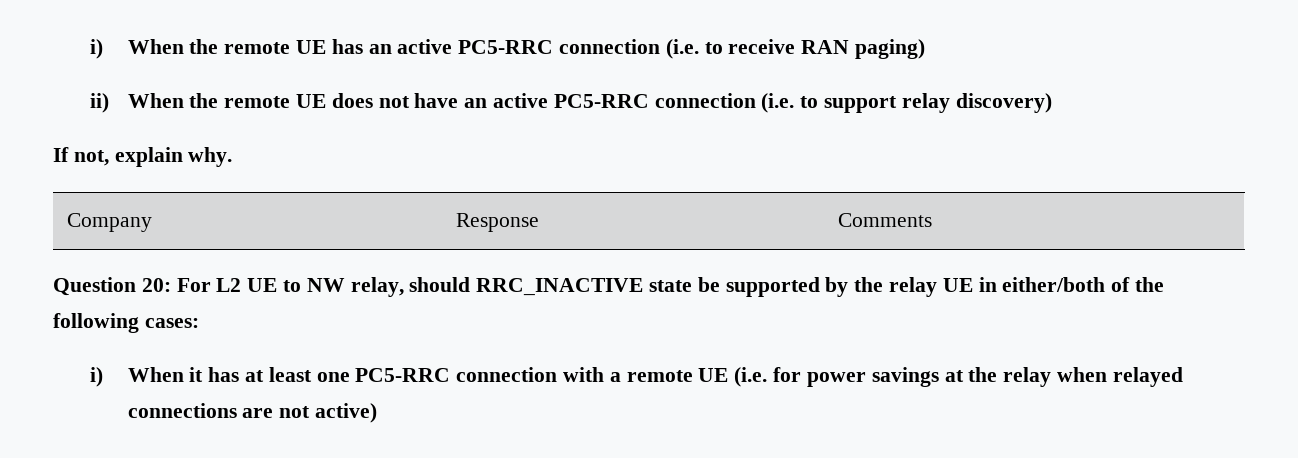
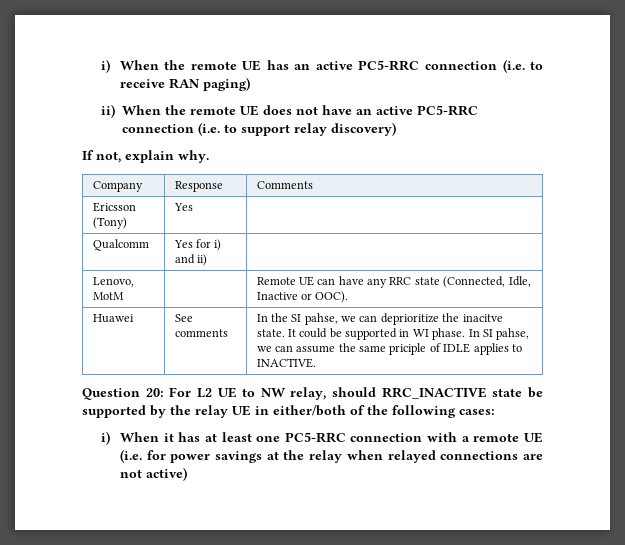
(933, 220) none -> [92,202,136,212] [92,217,127,229] [173,203,193,211] [92,239,149,251] [173,239,222,251] [174,254,207,266] [92,277,134,287] [92,292,124,300] [256,276,531,288] [256,291,349,303] [92,314,134,323] [174,314,193,322] [174,329,228,337] [256,313,503,325] [256,328,530,340] [256,343,522,355] [256,358,316,368] // Ericsson (Tony) | Yes | // Qualcomm | Yes for i) and ii) | // Lenovo, MotM | | Remote UE can have any RRC state (Connected, Idle, Inactive or OOC). // Huawei | See comments | In the SI pahse, we can deprioritize the inacitve state. It could be supported in WI phase. In SI pahse, we can assume the same priciple of IDLE applies to INACTIVE.

